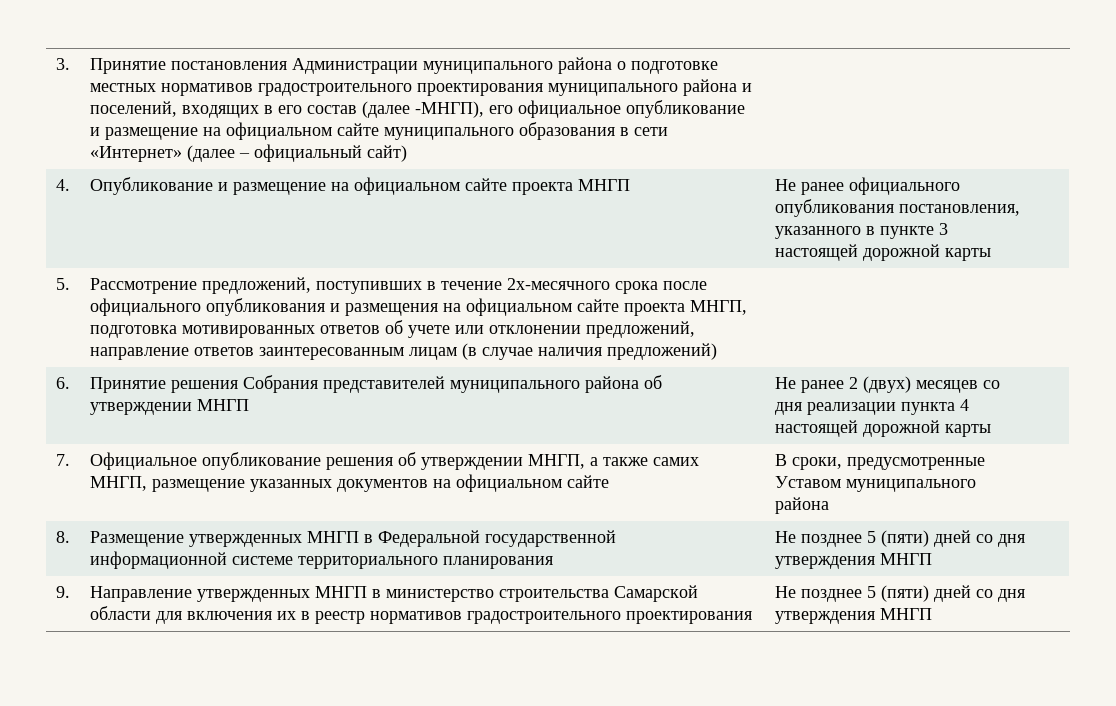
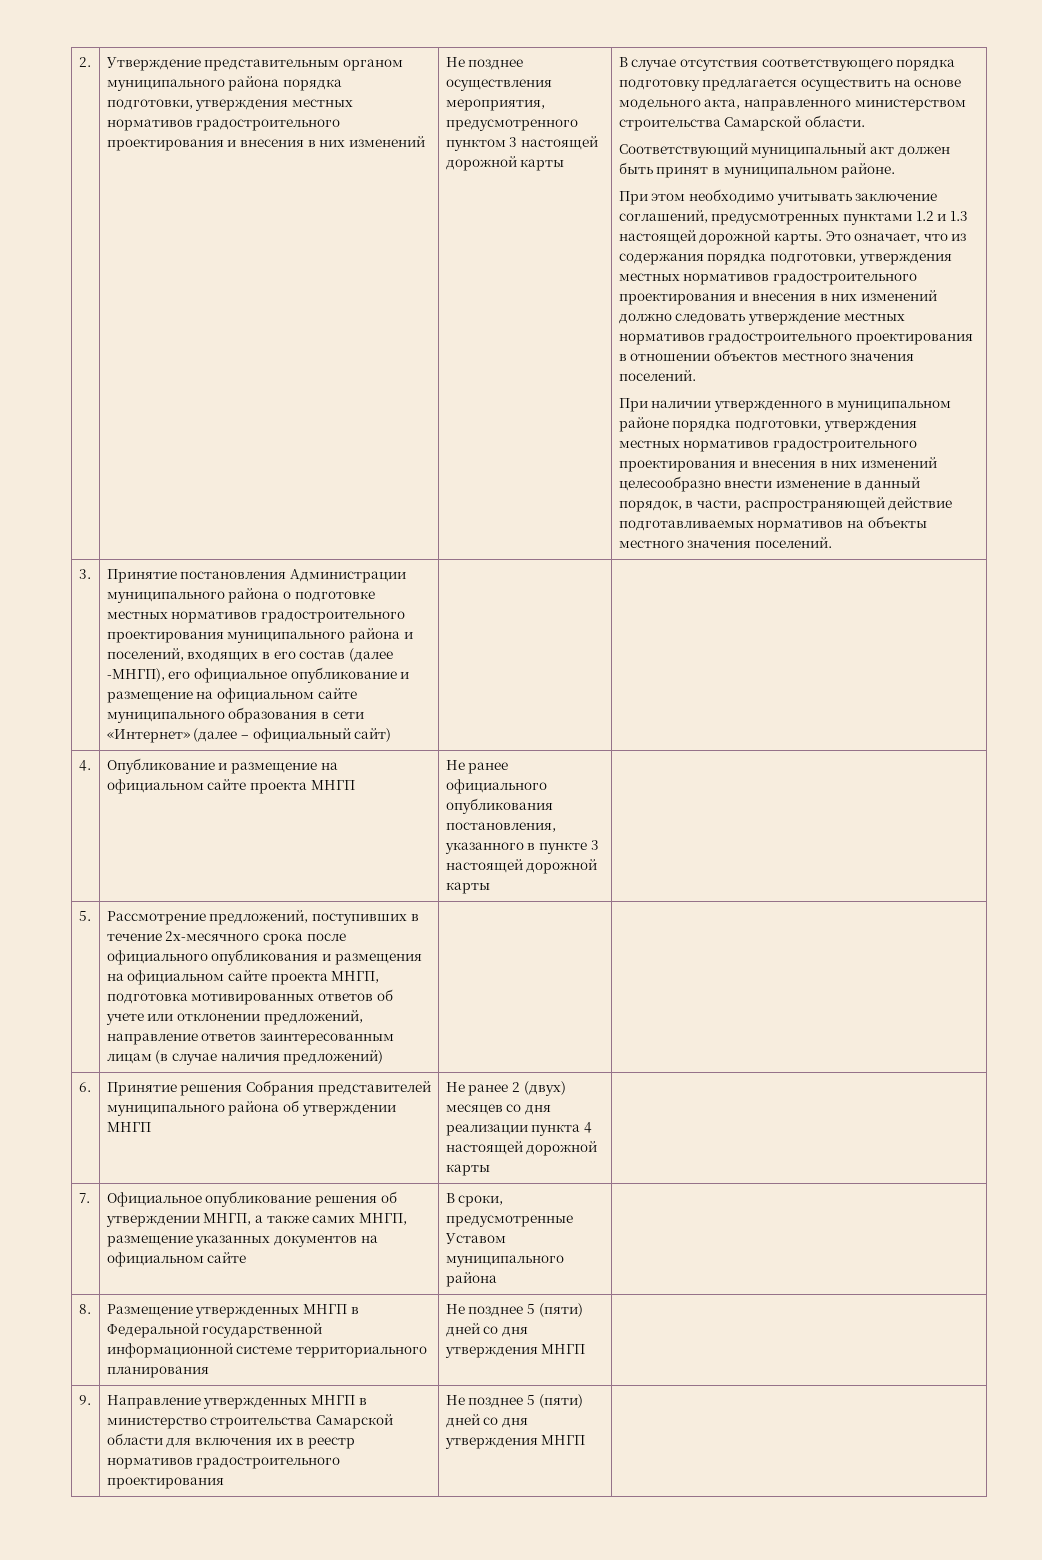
(55, 64) none -> [78,57,91,67] [105,57,403,71] [106,76,342,91] [106,99,353,111] [106,119,341,131] [106,136,425,151] [445,57,524,70] [445,79,552,91] [445,99,545,111] [445,119,578,131] [445,136,598,151] [445,156,565,171] [618,57,956,71] [618,79,962,91] [618,99,966,111] [618,115,865,131] [618,143,950,158] [618,162,896,178] [618,189,938,205] [618,210,968,225] [618,230,967,245] [618,253,952,265] [618,273,917,285] [618,290,937,305] [618,313,905,325] [618,333,973,345] [618,349,915,361] [618,370,696,381] [618,398,952,412] [618,417,917,432] [618,440,917,452] [618,457,937,472] [618,476,921,492] [618,497,953,512] [618,516,927,532] [618,537,832,548] 2. | Утверждение представительным органом муниципального района порядка подготовки, утверждения местных нормативов градостроительного проектирования и внесения в них изменений | Не позднее осуществления мероприятия, предусмотренного пунктом 3 настоящей дорожной карты | В случае отсутствия соответствующего порядка подготовку предлагается осуществить на основе модельного акта, направленного министерством строительства Самарской области. // Соответствующий муниципальный акт должен быть принят в муниципальном районе. // При этом необходимо учитывать заключение соглашений, предусмотренных пунктами 1.2 и 1.3 настоящей дорожной карты. Это означает, что из содержания порядка подготовки, утверждения местных нормативов градостроительного проектирования и внесения в них изменений должно следовать утверждение местных нормативов градостроительного проектирования в отношении объектов местного значения поселений. // При наличии утвержденного в муниципальном районе порядка подготовки, утверждения местных нормативов градостроительного проектирования и внесения в них изменений целесообразно внести изменение в данный порядок, в части, распространяющей действие подготавливаемых нормативов на объекты местного значения поселений. //

